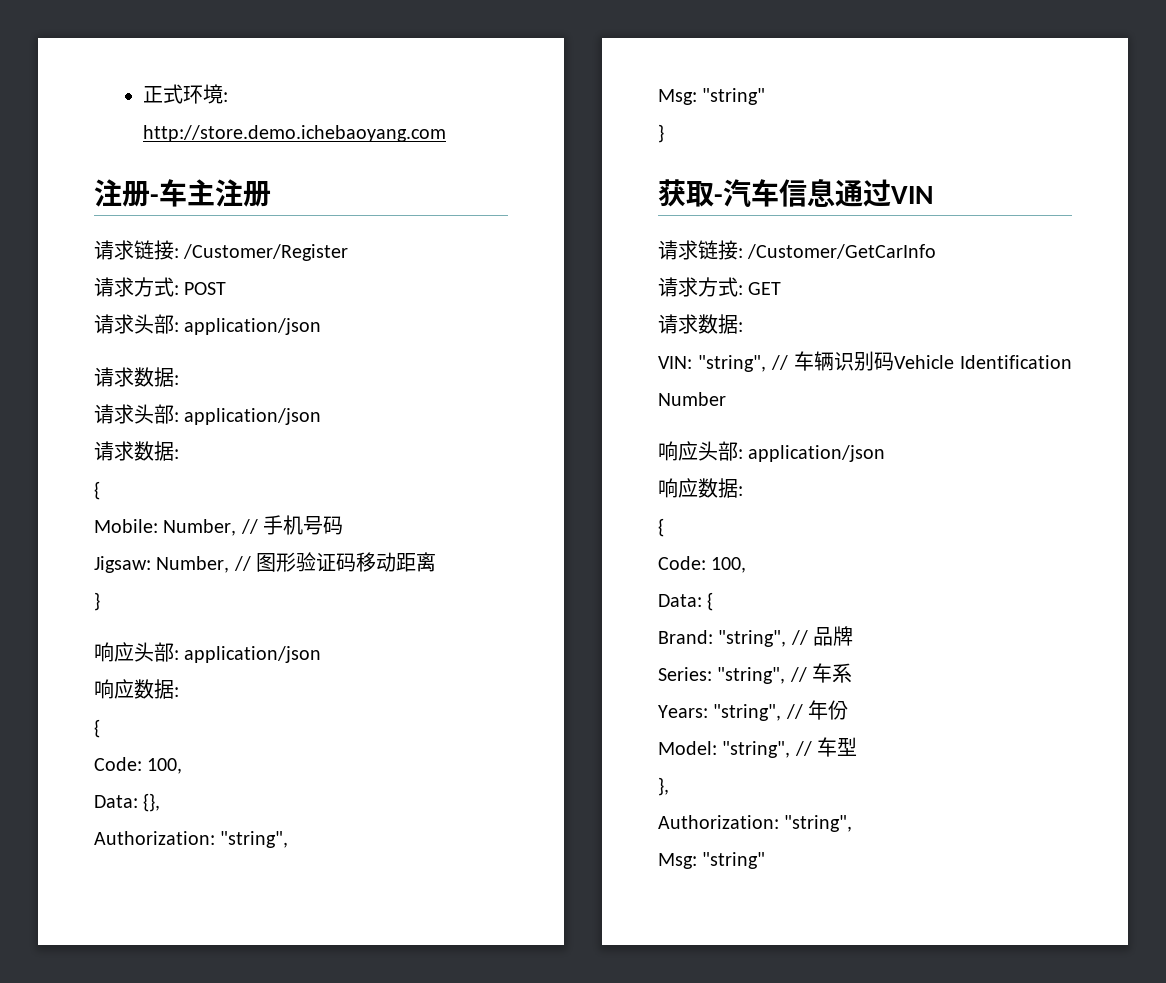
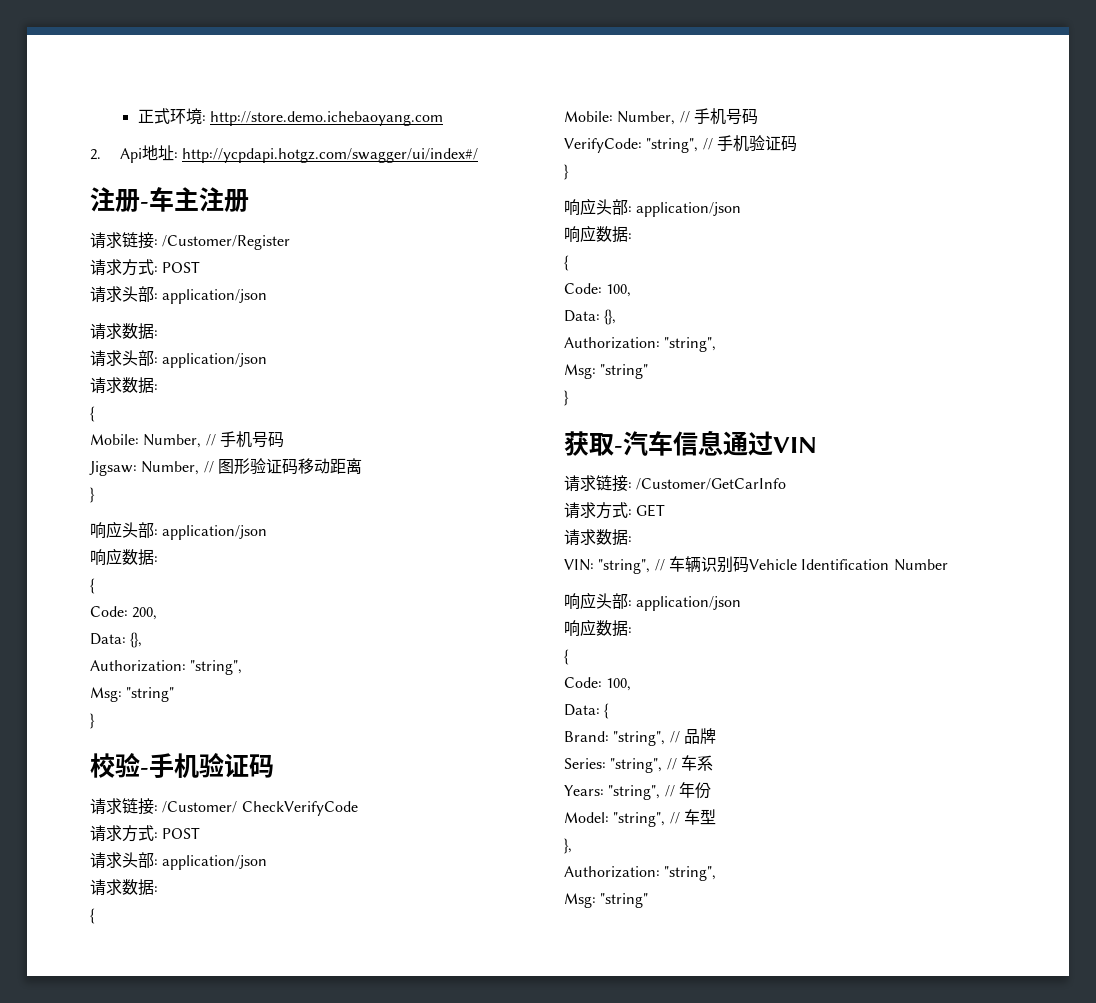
(446, 133) none -> [90,145,479,163] // 2. Api地址: http://ycpdapi.hotgz.com/swagger/ui/index#/
(100, 728) none -> [90,606,158,620] [90,632,143,648] [90,660,243,675] [90,687,175,702] [90,713,95,729] [90,753,274,778] [90,798,358,816] [90,825,201,842] [90,852,268,870] [90,879,158,896] [90,908,95,924] [564,108,758,125] [564,135,797,153] [564,164,569,180] [564,198,742,217] [564,225,632,243] [564,255,569,271] // Code: 200, // Data: {}, // Authorization: "string", // Msg: "string" // } // 校验-手机验证码 // 请求链接: /Customer/ CheckVerifyCode // 请求方式: POST // 请求头部: application/json // 请求数据: // { // Mobile: Number, // 手机号码 // VerifyCode: "string", // 手机验证码 // } // 响应头部: application/json // 响应数据: // {

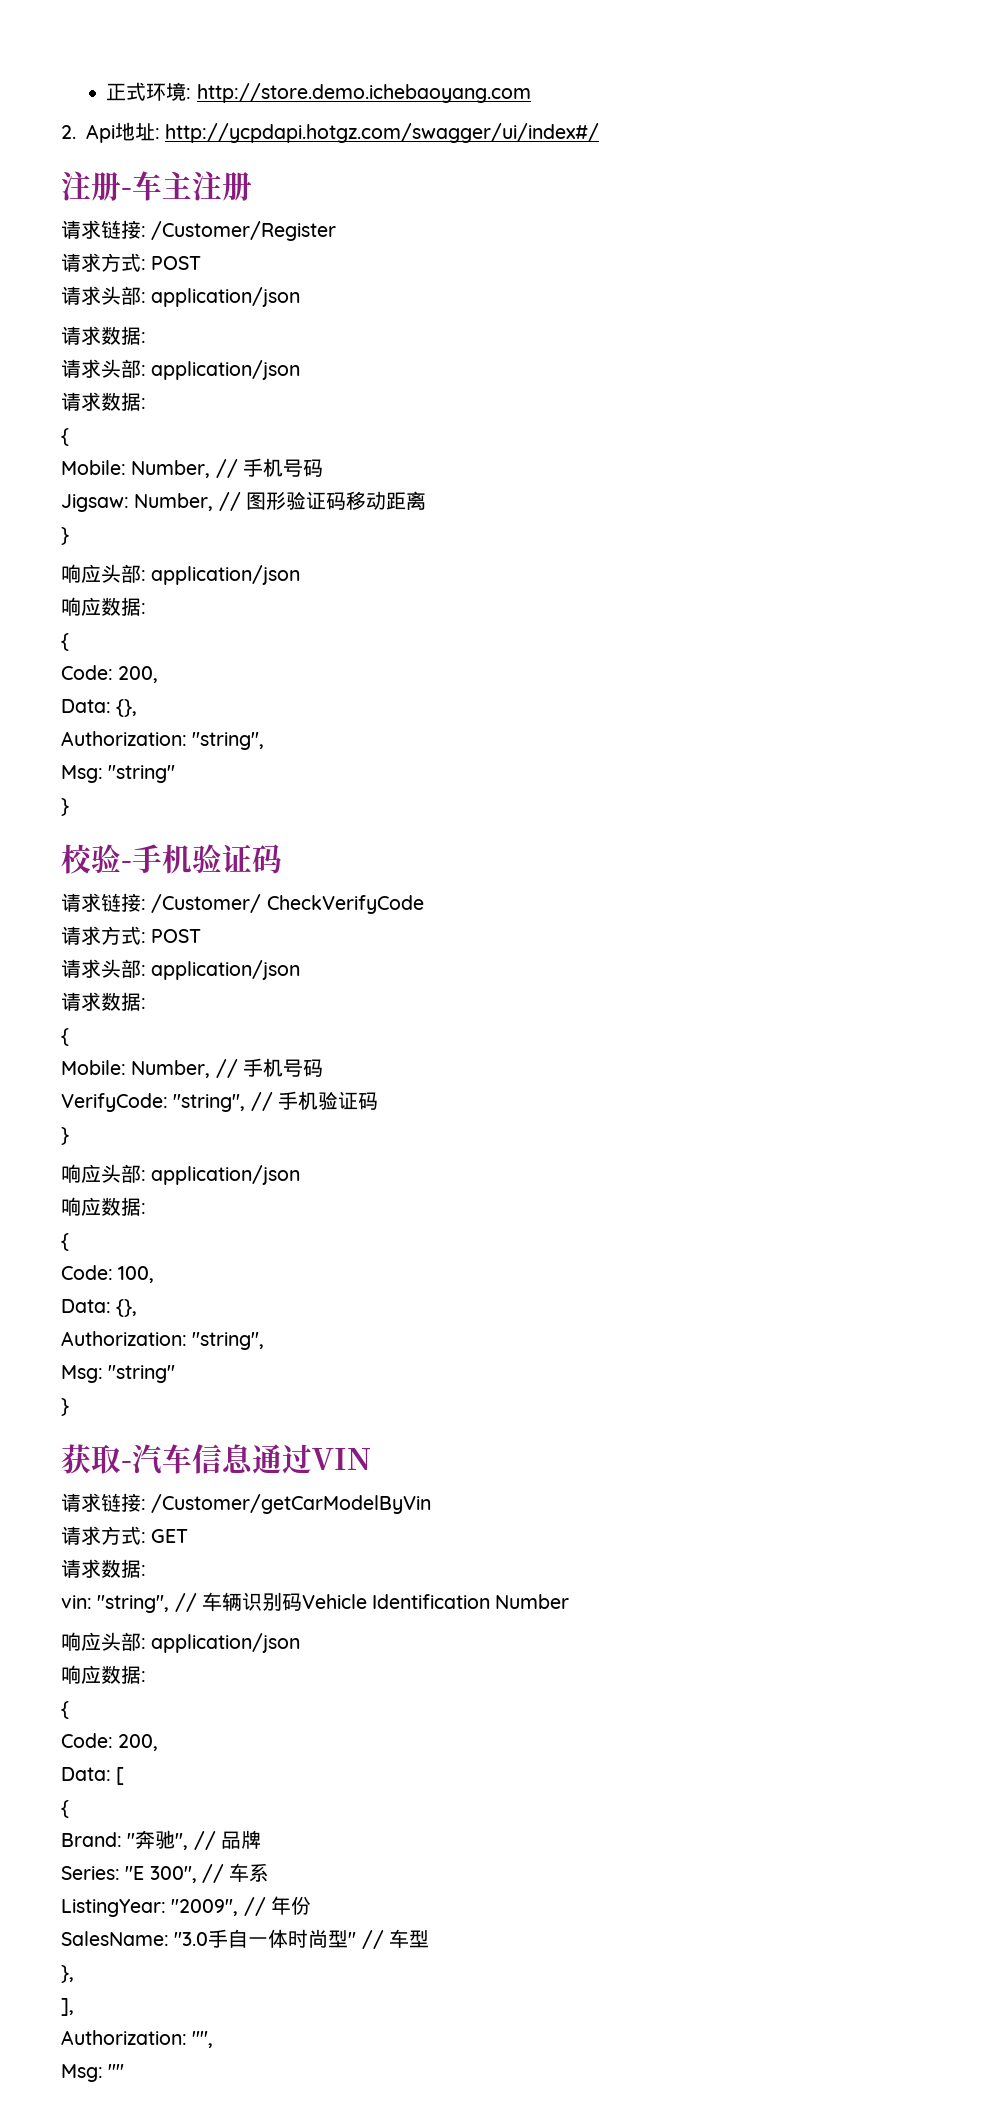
[636,478,787,490] /Customer/GetCarInfo -> [151,1494,432,1514] /Customer/getCarModelByVin
[564,559,594,571] VIN: -> [61,1595,92,1609] vin:
[606,678,632,691] [564,704,600,716] 100, // Data: -> [118,1734,159,1751] [61,1767,125,1785] 200, // Data: [ //
[613,731,666,746] "string", -> [127,1830,189,1850] "奔驰",
[610,758,663,773] "string", -> [125,1866,197,1883] "E 300",
[564,785,661,800] Years: "string", -> [61,1899,239,1917] ListingYear: "2009",
[564,812,666,827] Model: "string", -> [61,1929,357,1948] SalesName: "3.0手自一体时尚型"
[564,866,717,881] [564,893,649,908] // Authorization: "string", // Msg: "string" -> [61,1998,74,2016] [61,2030,214,2048] [61,2064,125,2082] // ], // Authorization: "", // Msg: ""

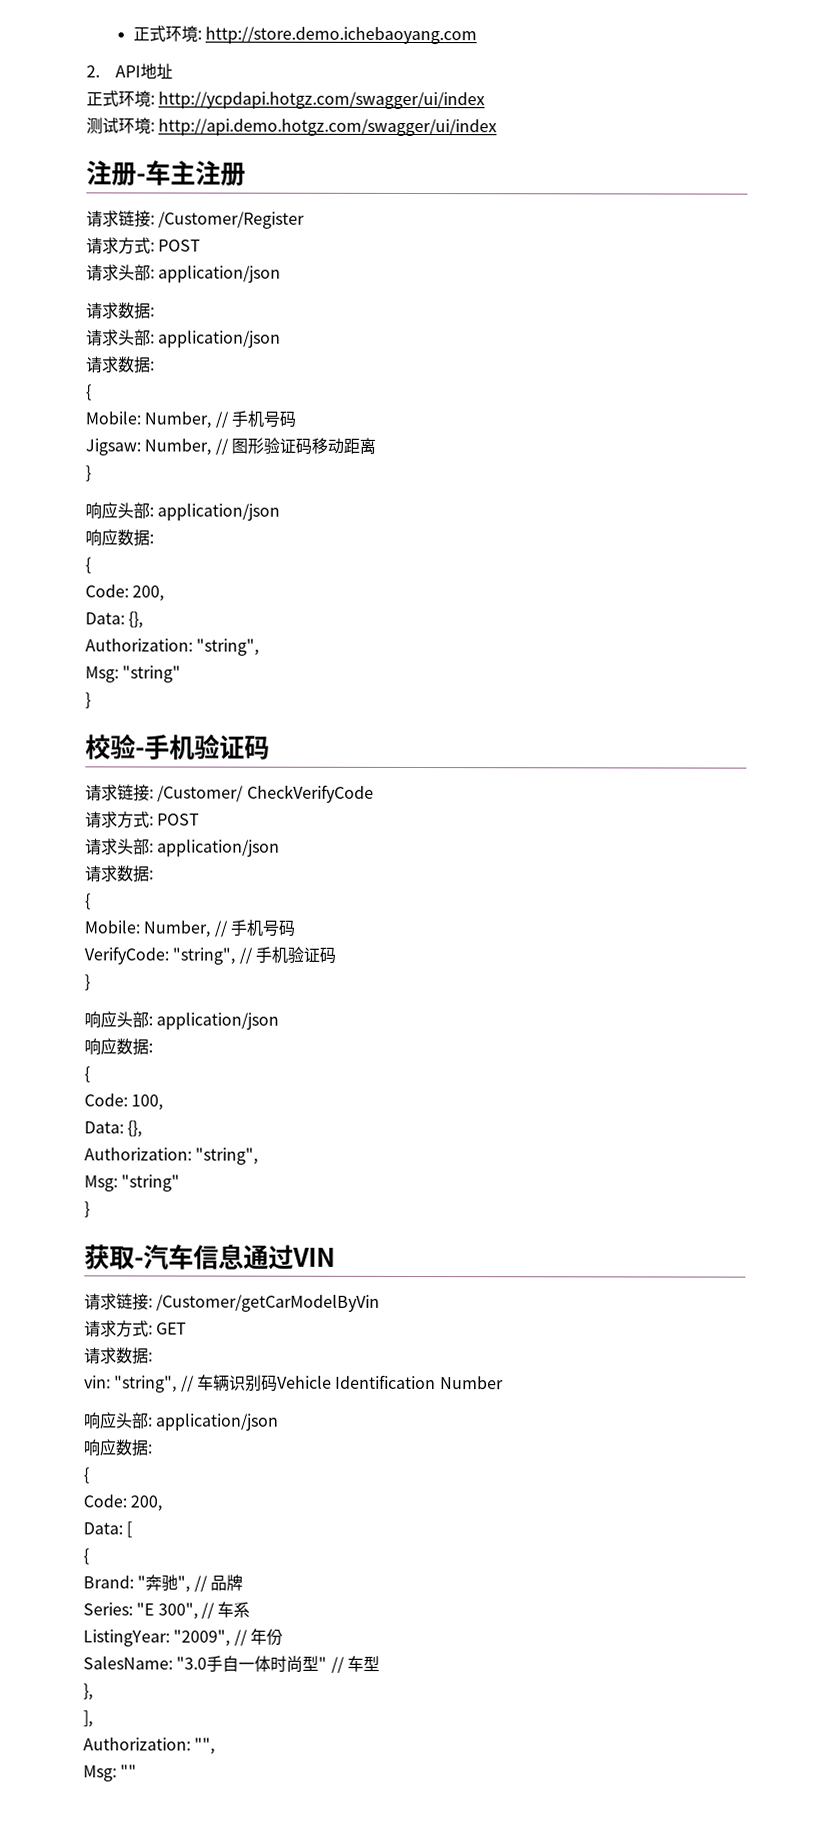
[85,124,115,143] Api -> [114,65,141,78] API
[154,123,600,143] : http://ycpdapi.hotgz.com/swagger/ui/index#/ -> [86,90,486,110] [86,117,498,137] // 正式环境: http://ycpdapi.hotgz.com/swagger/ui/index // 测试环境: http://api.demo.hotgz.com/swagger/ui/index

